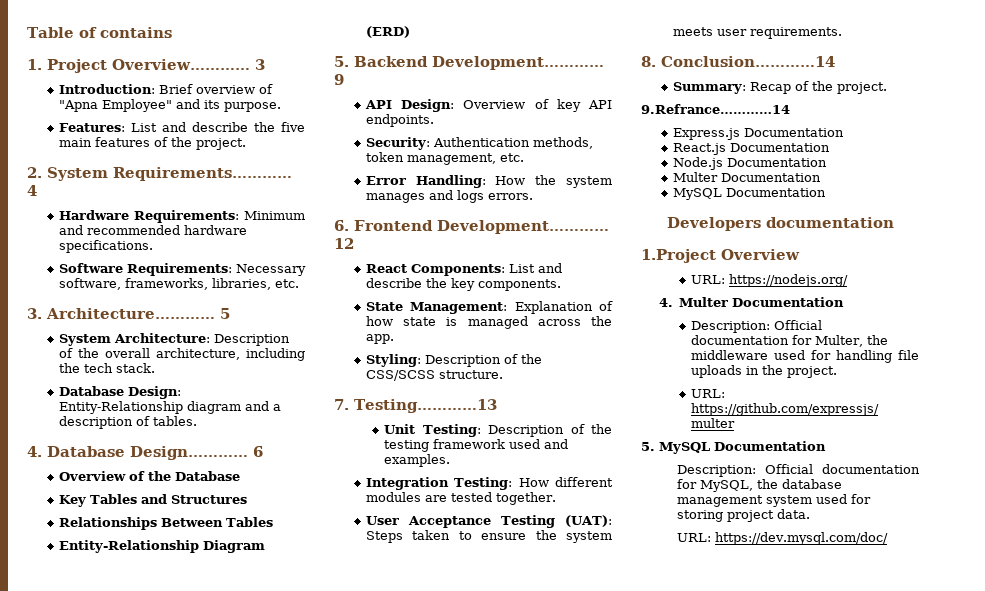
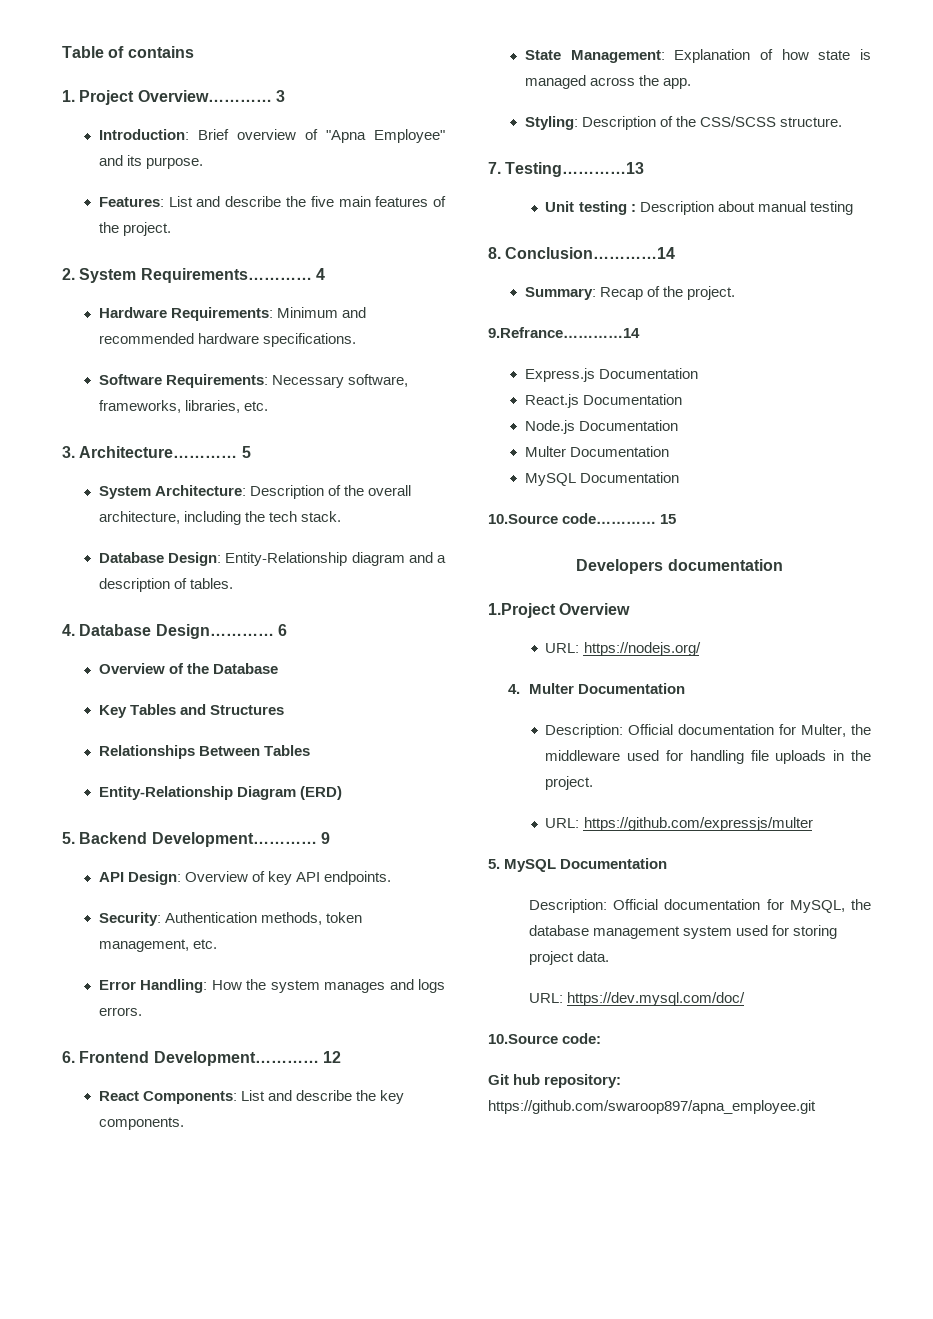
[422,424,612,437] [384,439,569,452] [384,454,451,467] [365,477,613,490] [365,492,556,505] [365,515,612,528] [365,530,612,543] [672,27,842,39] Testing: Description of the testing framework used and examples. // Integration Testing: How different modules are tested together. // User Acceptance Testing (UAT): Steps taken to ensure the system meets user requirements. -> [578,201,853,215] testing : Description about manual testing
(826, 192) none -> [488,513,677,524] // 10.Source code………… 15
(889, 538) none -> [488,1033,602,1044] [488,1074,622,1088] [488,1100,816,1114] // 10.Source code: // Git hub repository: https://github.com/swaroop897/apna_employee.git

